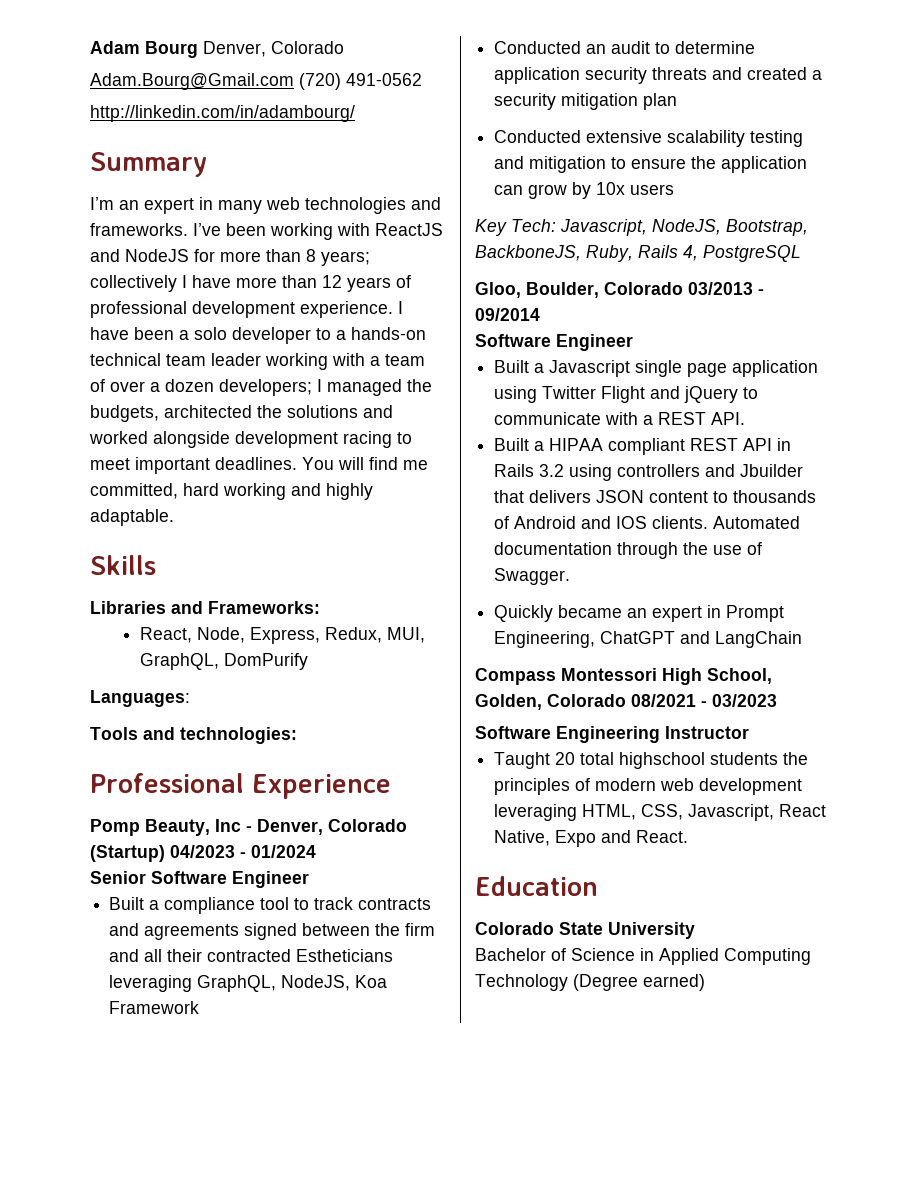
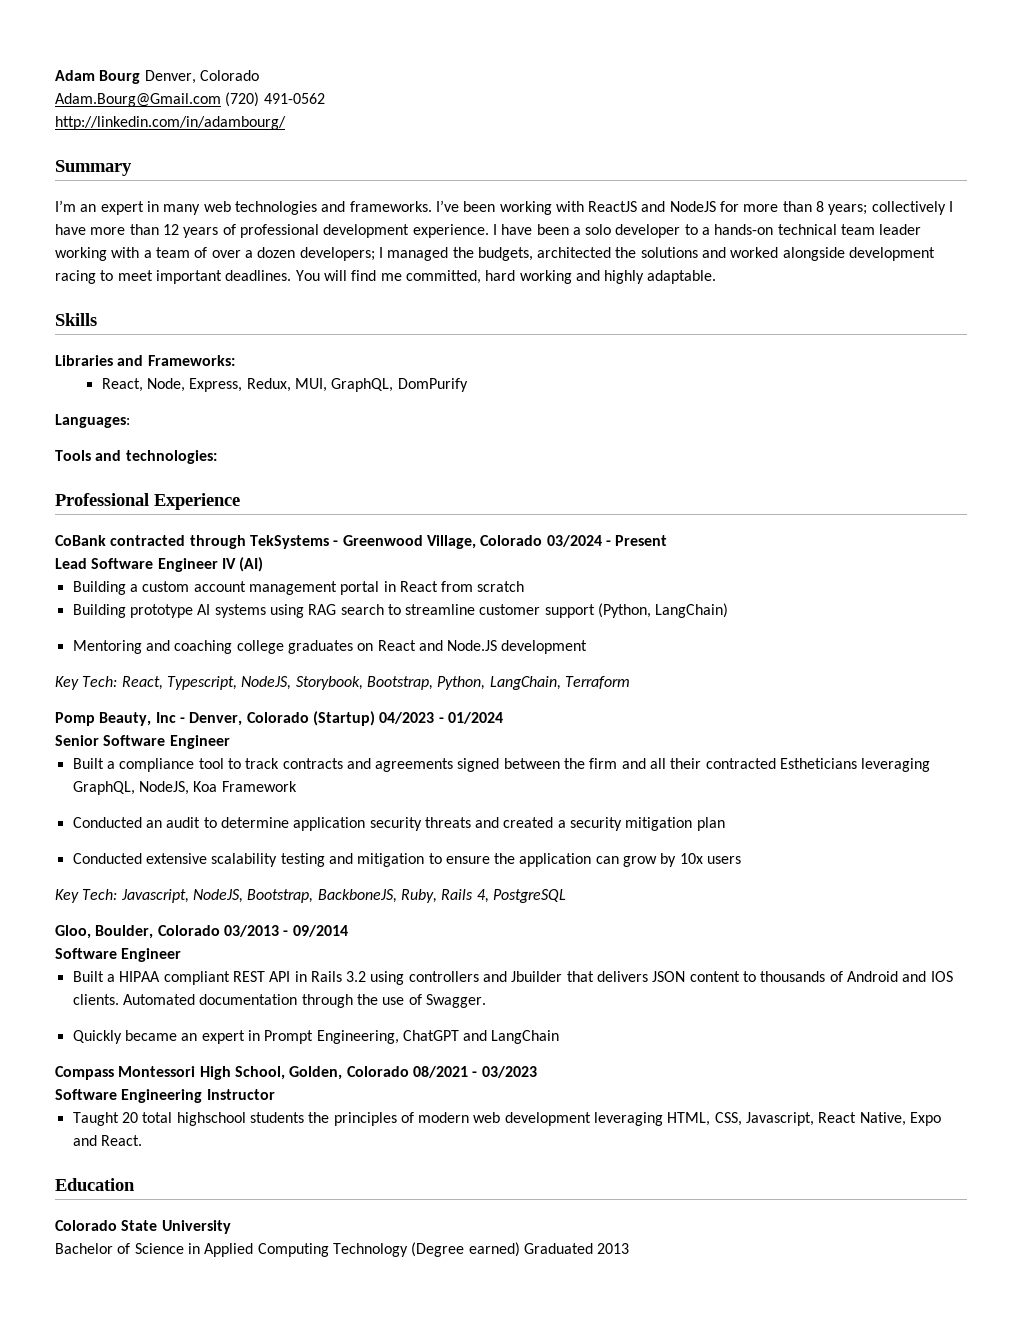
(391, 786) none -> [55,535,668,549] [55,557,264,572] [72,581,525,595] [72,603,729,618] [72,640,588,654] [55,676,630,690] // CoBank contracted through TekSystems - Greenwood Village, Colorado 03/2024 - Present // Lead Software Engineer IV (AI) // Building a custom account management portal in React from scratch // Building prototype AI systems using RAG search to streamline customer support (Python, LangChain) // Mentoring and coaching college graduates on React and Node.JS development // Key Tech: React, Typescript, NodeJS, Storybook, Bootstrap, Python, LangChain, Terraform
[494,360,819,377] [494,386,759,403] [494,412,746,425] // Built a Javascript single page application using Twitter Flight and jQuery to communicate with a REST API. -> (182, 955) none
(705, 982) none -> [523,1243,630,1254] Graduated 2013

